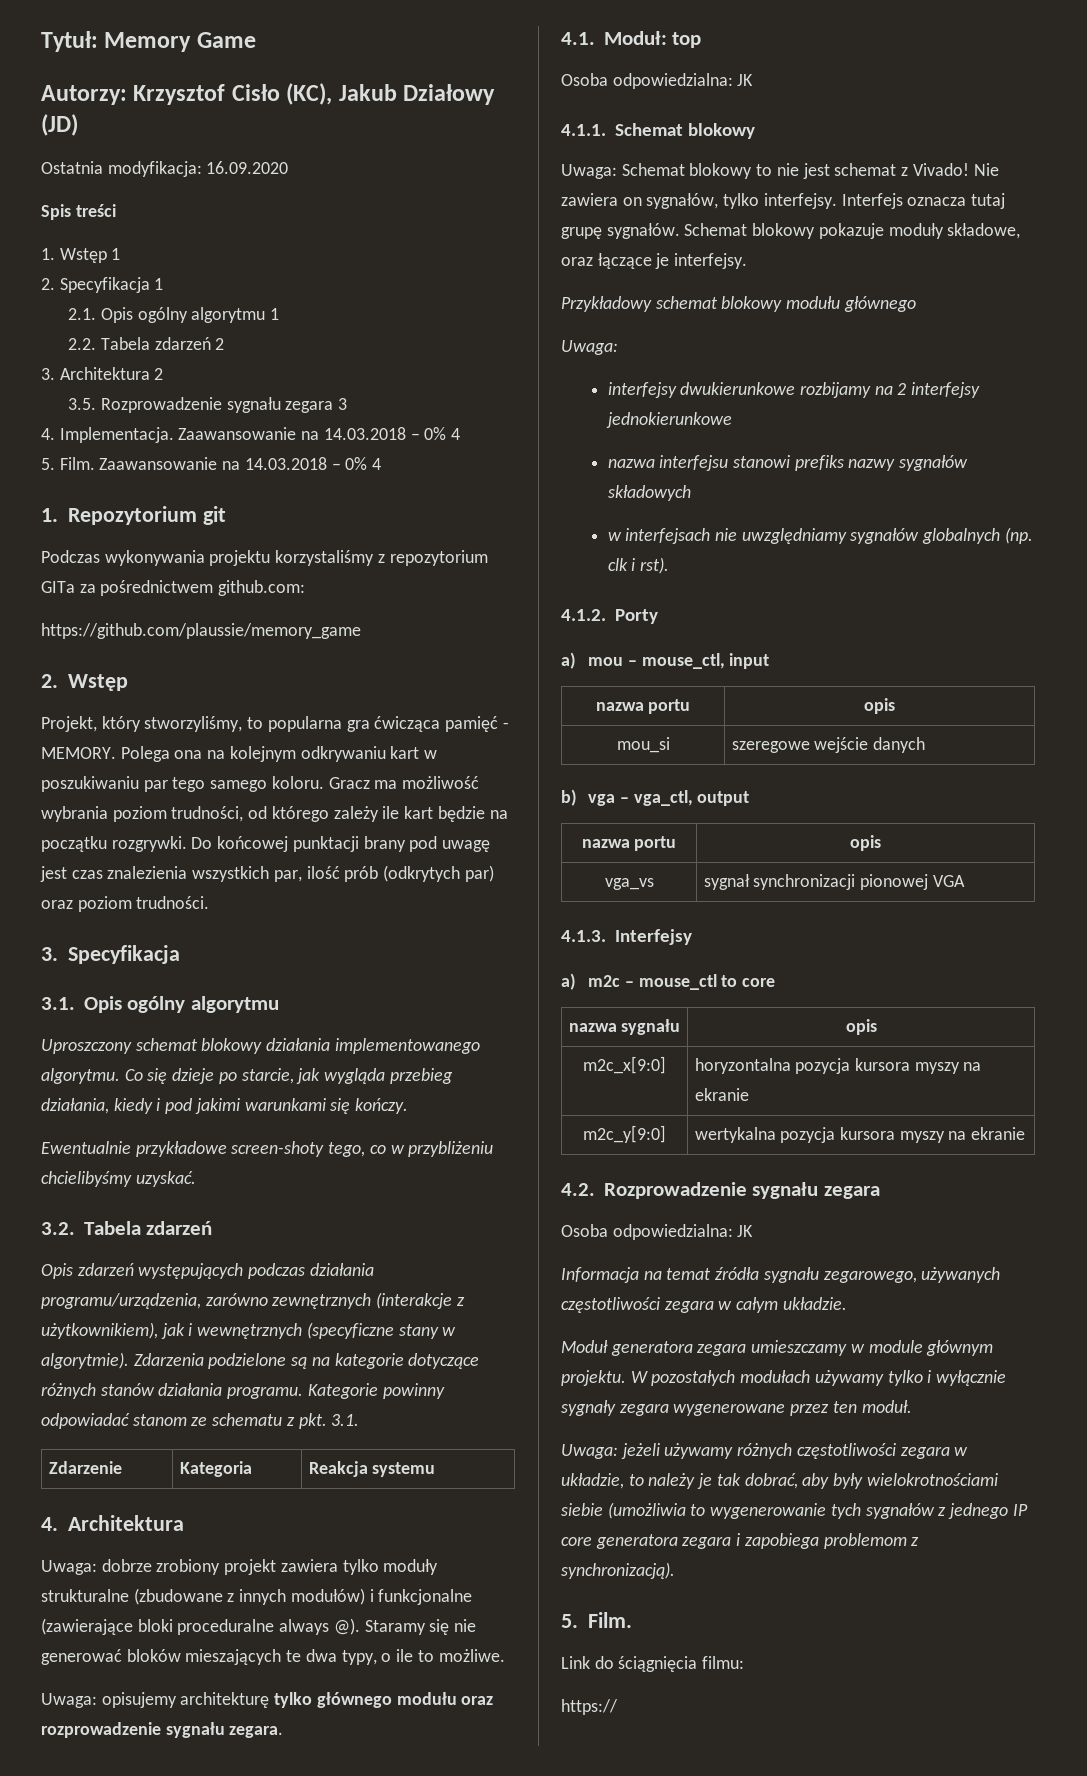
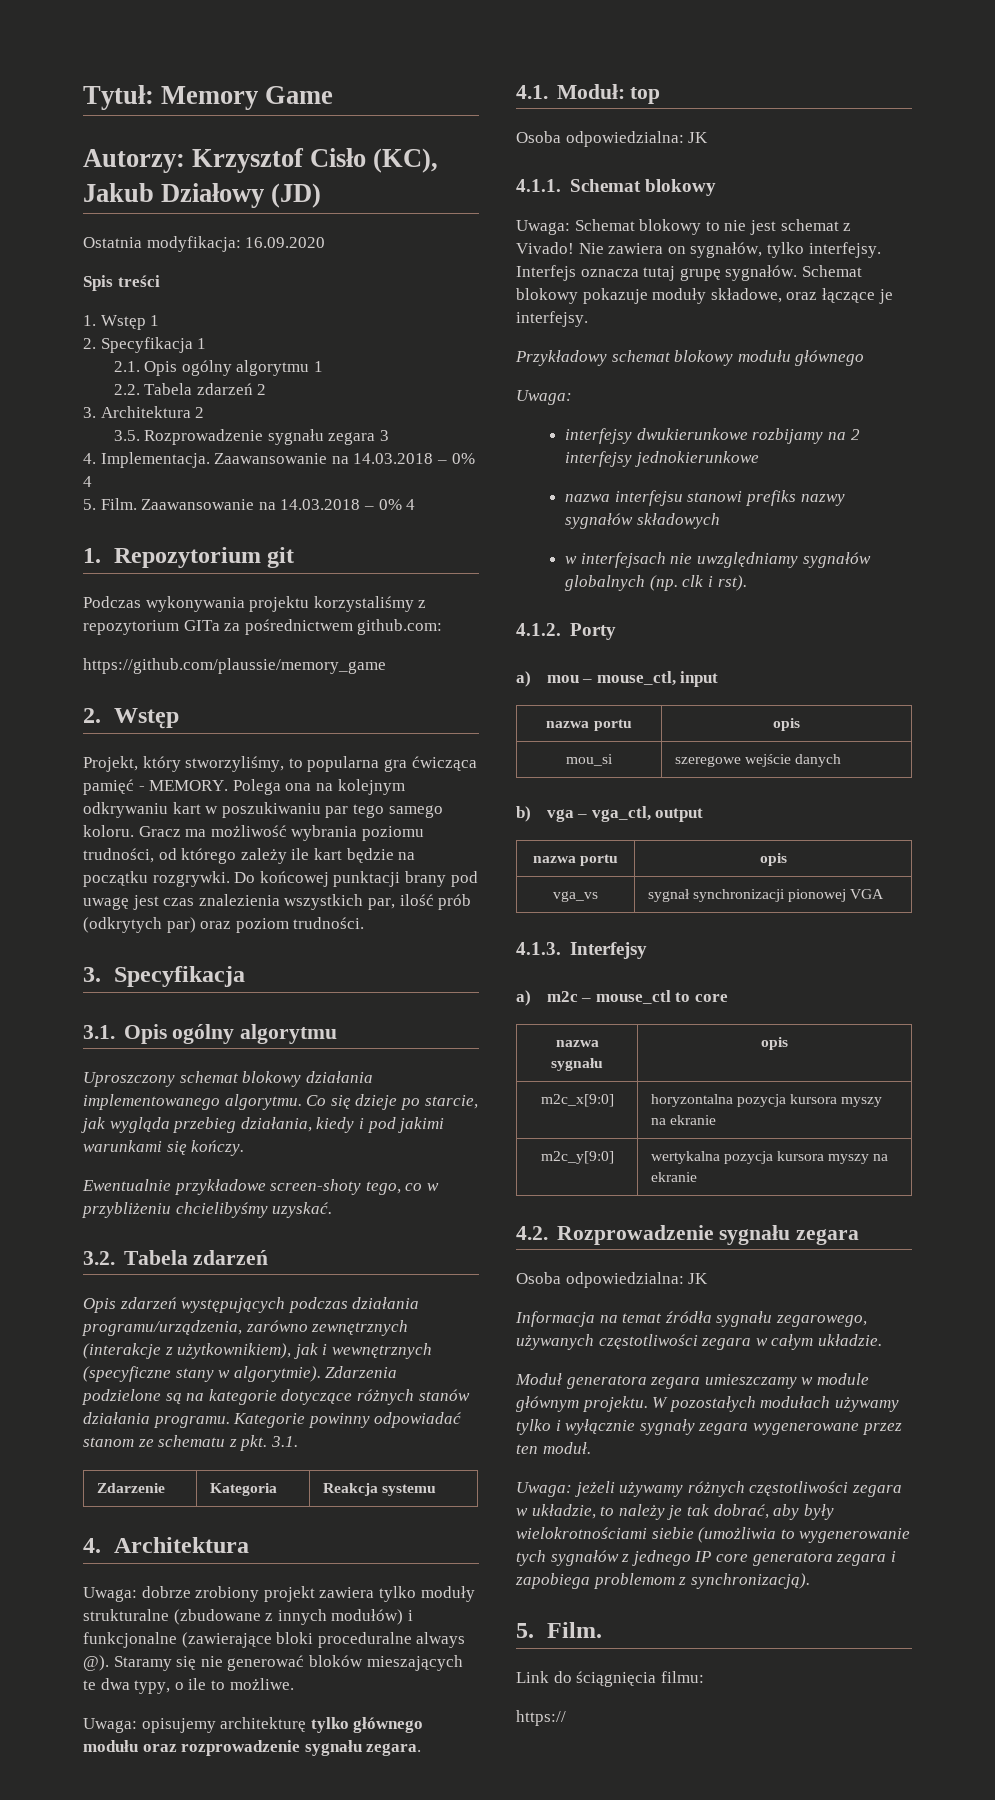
[112,806,167,822] poziom -> [361,826,424,841] poziomu

